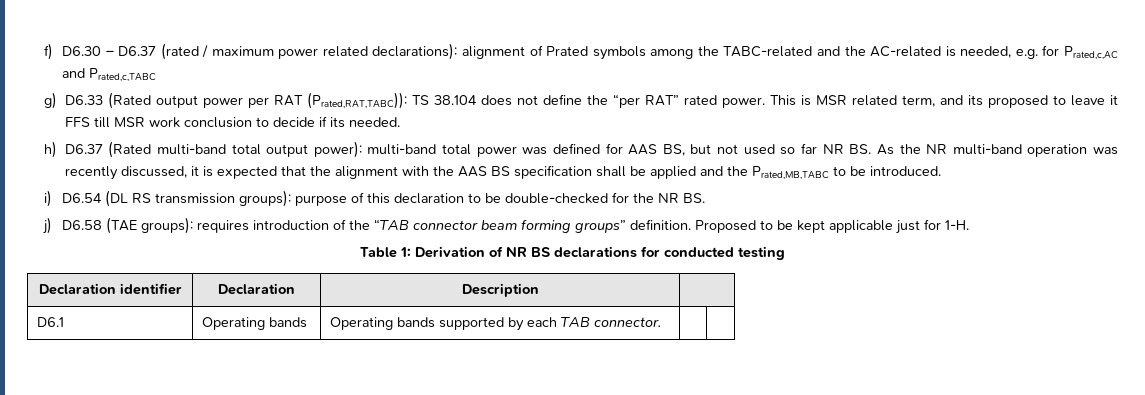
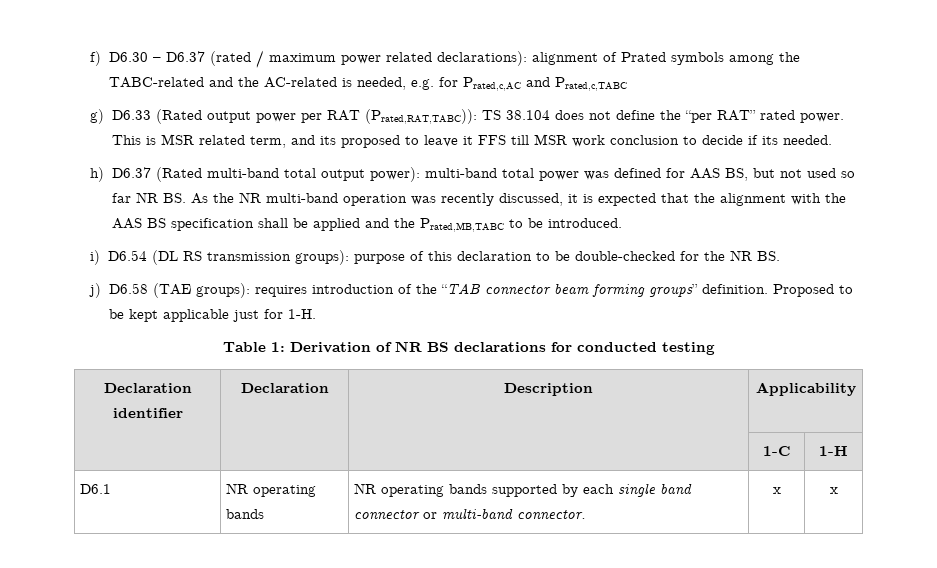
(539, 290) none -> [755,382,856,396] [763,446,790,456] [819,446,848,456] Applicability // | | | 1-C | 1-H
[202,317,266,330] Operating -> [226,483,317,497] NR operating
[330,317,394,330] Operating -> [354,483,445,497] NR operating
[561,317,591,327] TAB -> [618,483,693,497] [354,508,514,520] single band connector or multi-band
(662, 322) | -> [772,487,781,494] [829,487,838,494] x | x

